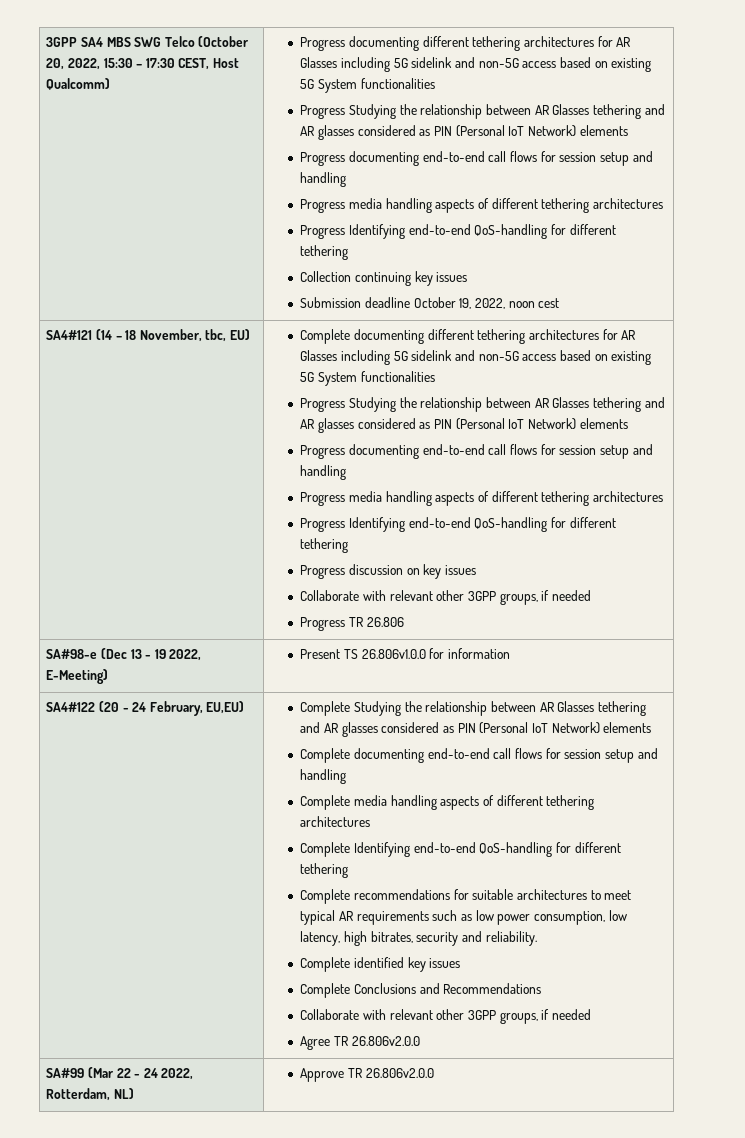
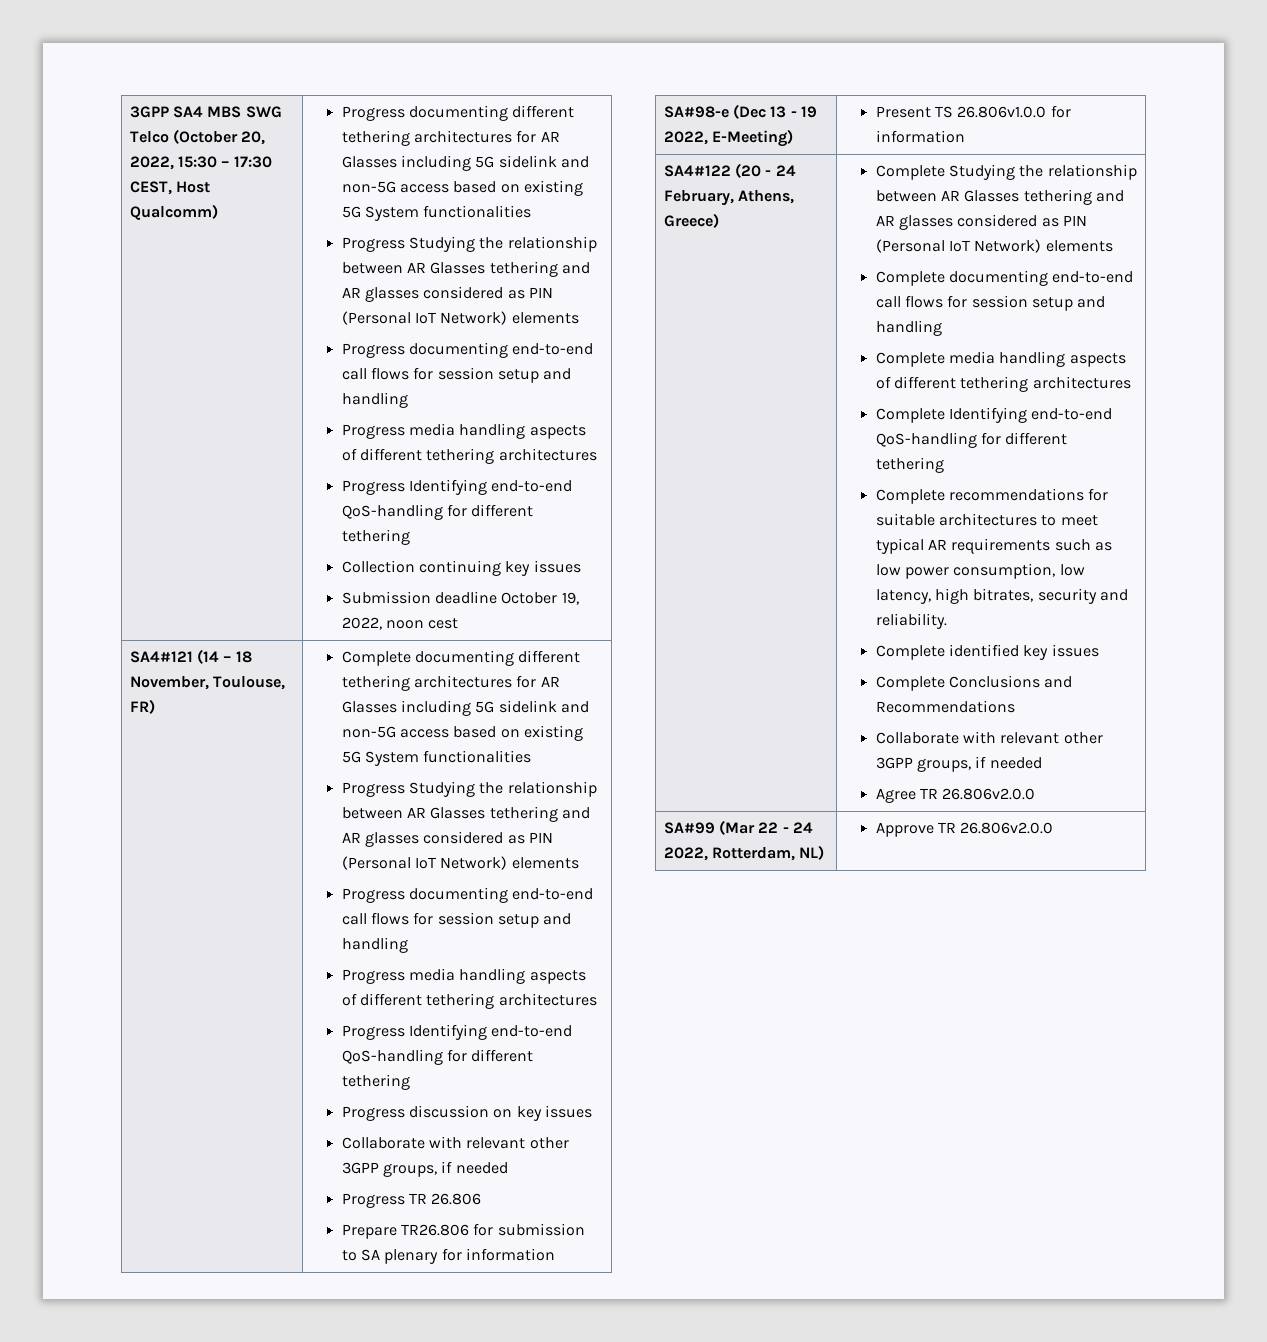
[205,329,251,342] tbc, EU) -> [213,676,286,690] [129,699,155,714] Toulouse, FR)
(404, 622) none -> [341,1223,585,1239] [341,1248,555,1264] // Prepare TR26.806 for submission to SA plenary for information
[206,701,245,714] EU,EU) -> [738,190,795,204] [663,213,719,228] Athens, Greece)

